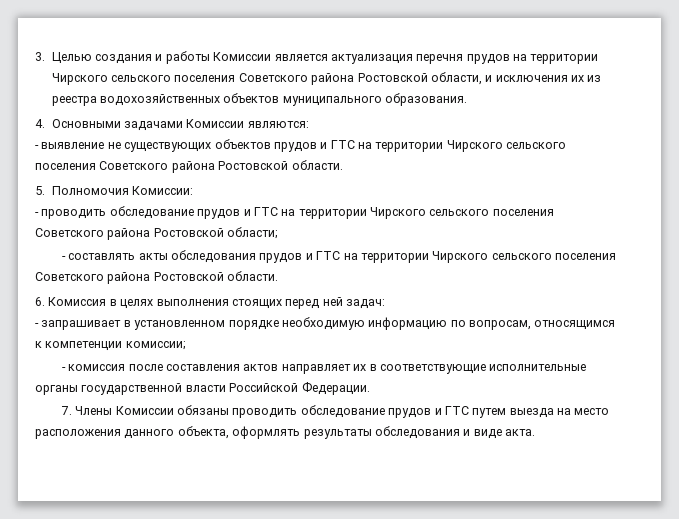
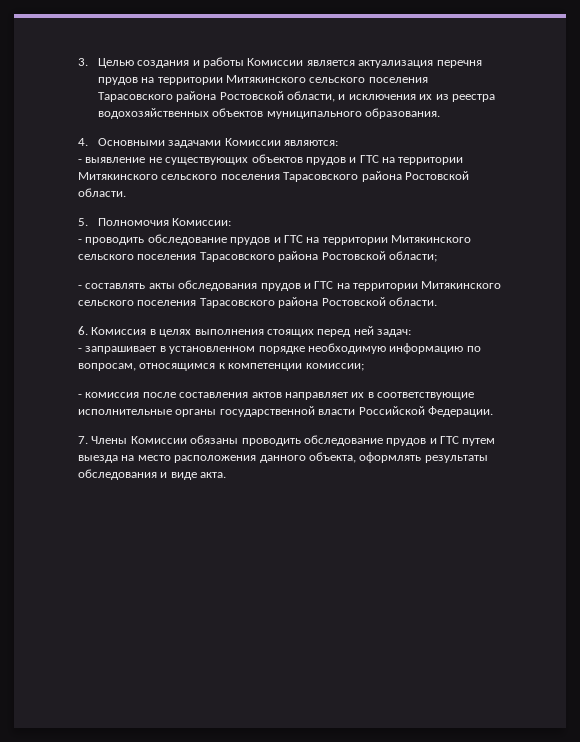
[51,73,308,85] Чирского сельского поселения Советского -> [226,75,428,83] [97,92,173,102] Митякинского сельского поселения Тарасовского
[446,140,567,152] [35,161,169,170] Чирского сельского поселения Советского -> [78,172,359,182] Митякинского сельского поселения Тарасовского
[370,207,554,219] [35,228,104,237] Чирского сельского поселения Советского -> [391,235,471,243] [78,252,275,262] Митякинского сельского поселения Тарасовского
[432,251,617,263] [35,272,104,281] Чирского сельского поселения Советского -> [421,281,502,289] [78,298,275,308] Митякинского сельского поселения Тарасовского

